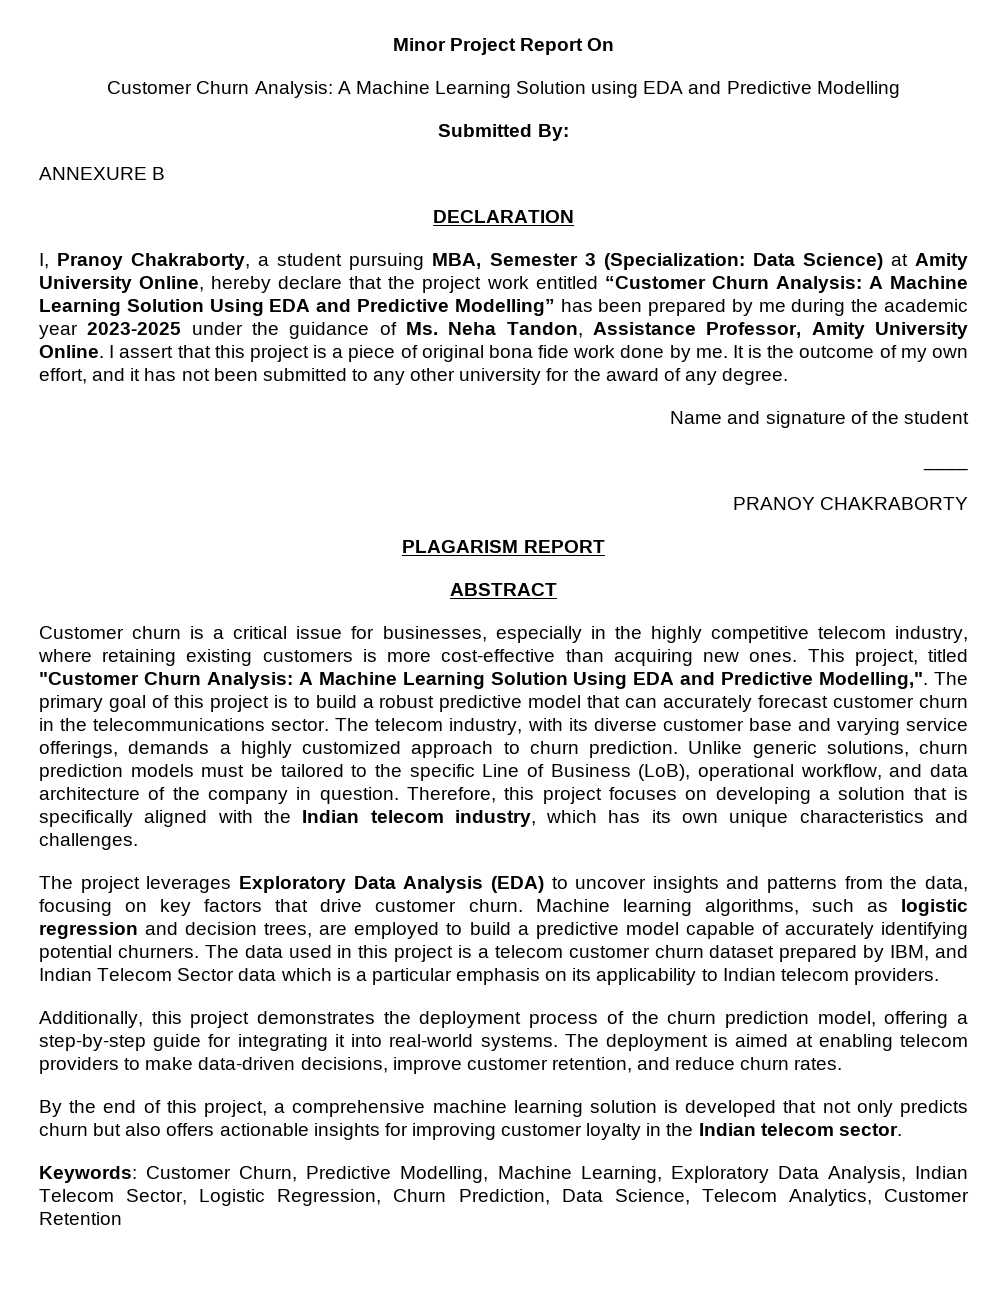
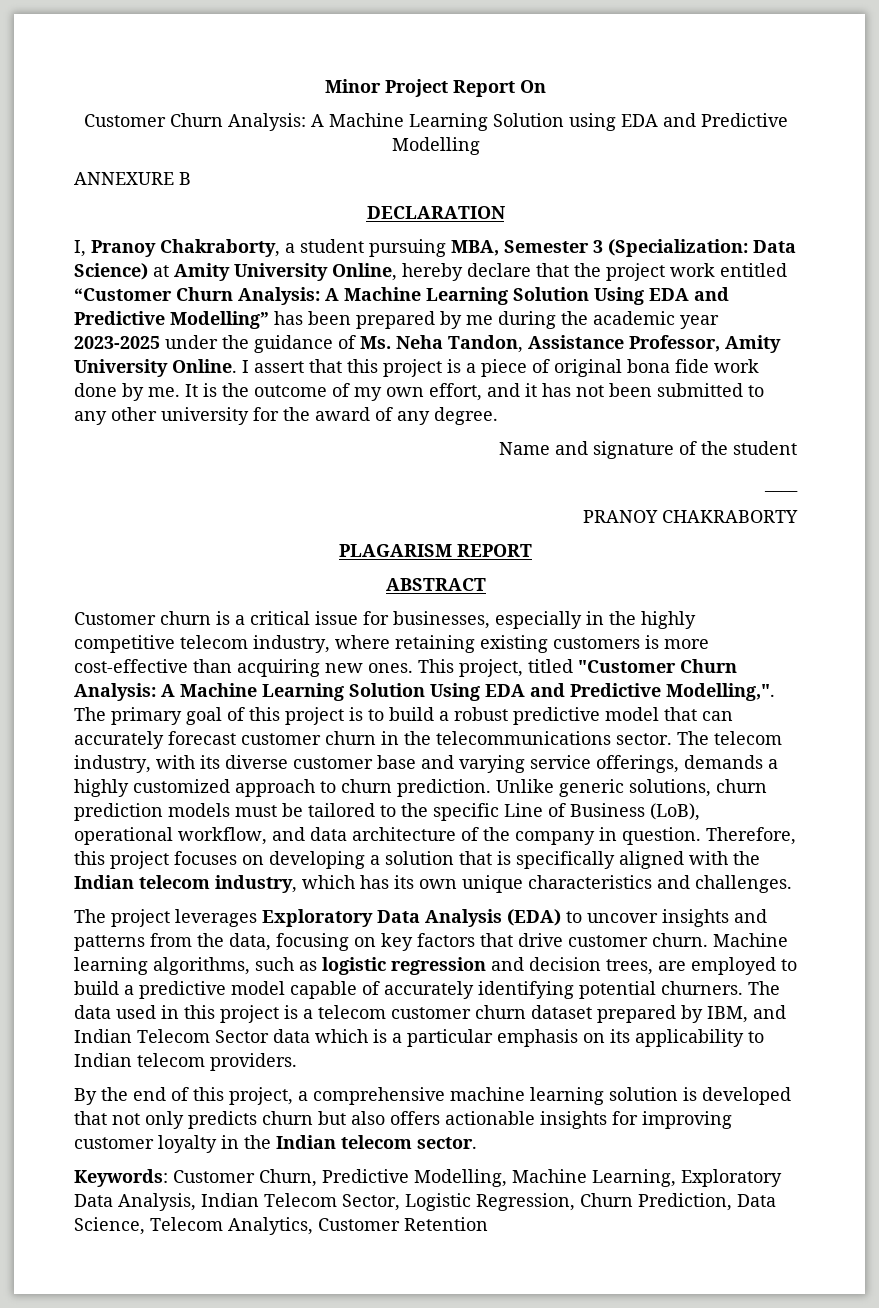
[438,124,569,141] // Submitted By: -> (480, 146) none
[39,1011,969,1028] [39,1034,968,1051] [39,1057,843,1074] // Additionally, this project demonstrates the deployment process of the churn prediction model, offering a step-by-step guide for integrating it into real-world systems. The deployment is aimed at enabling telecom providers to make data-driven decisions, improve customer retention, and reduce churn rates. -> (297, 1062) none

